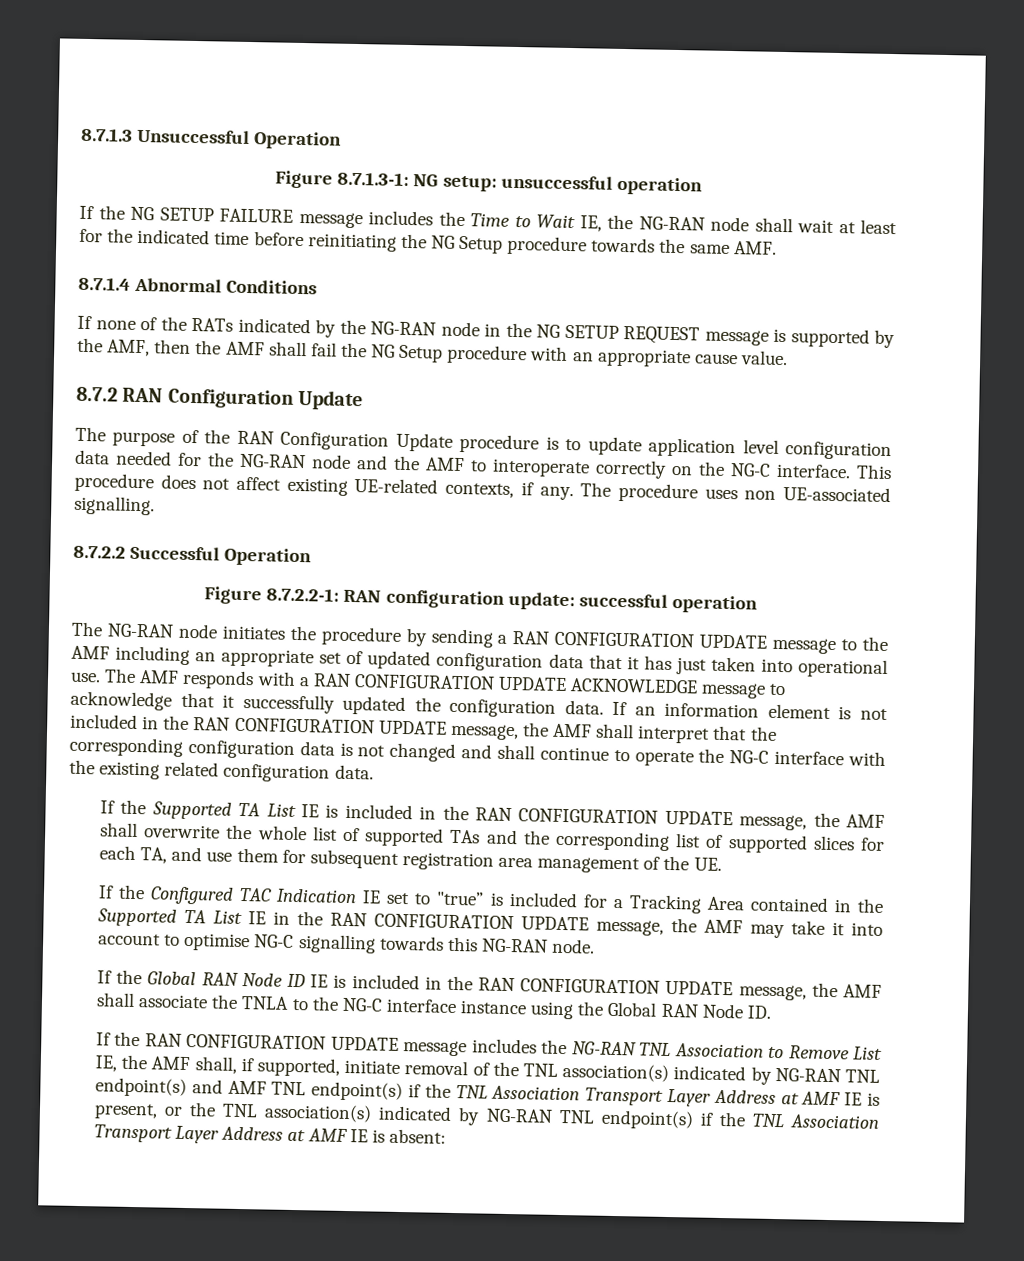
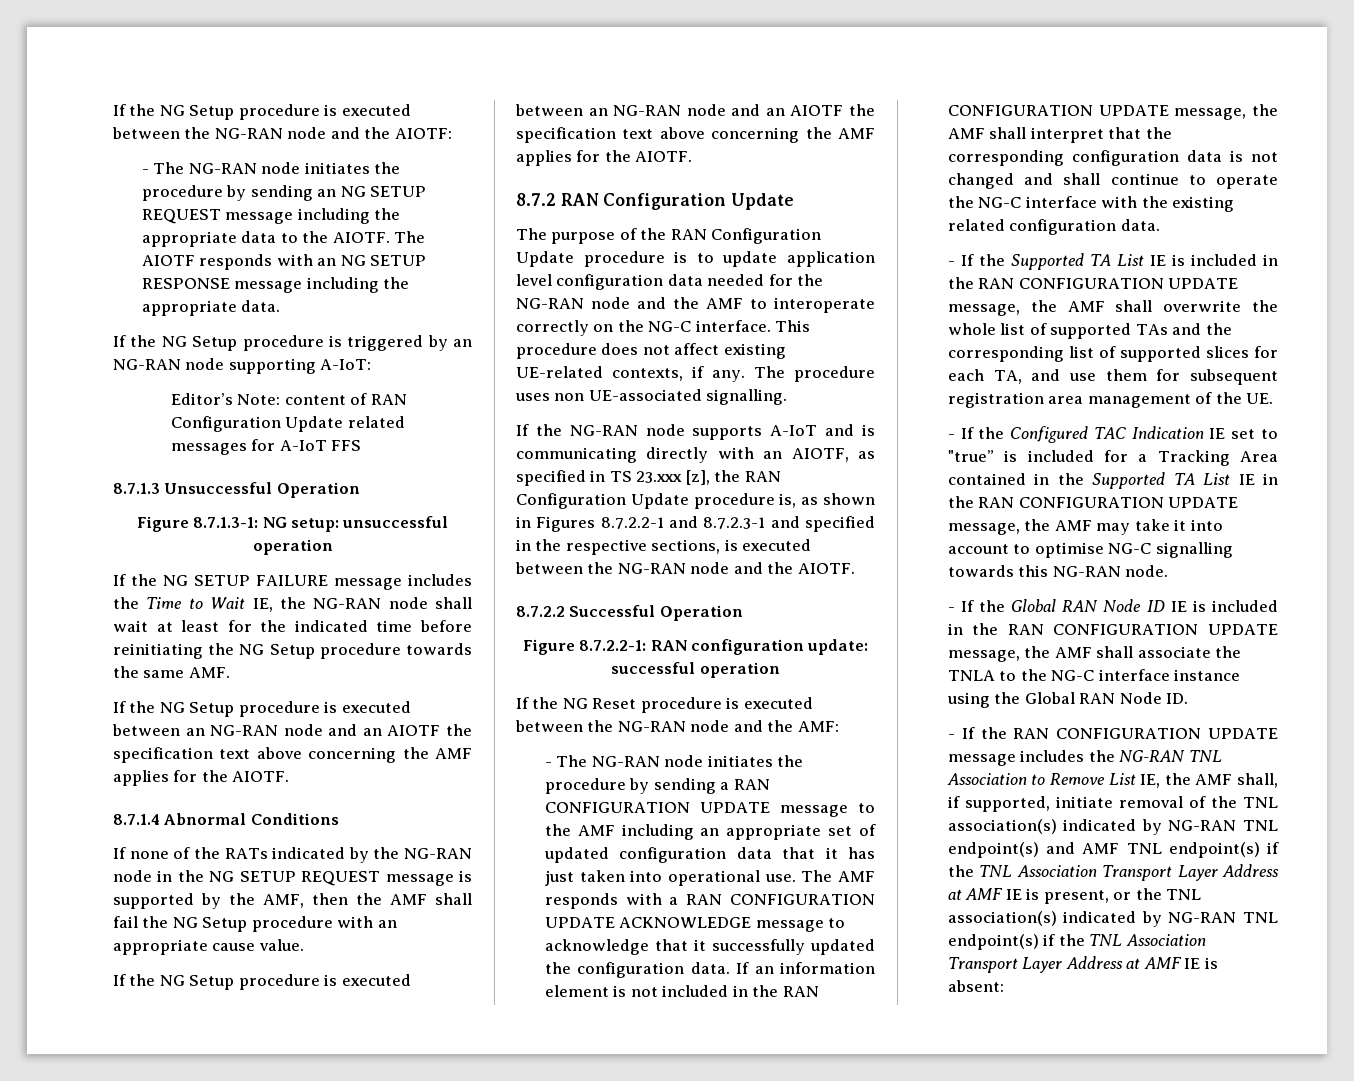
(81, 134) none -> [113,104,411,120] [112,127,452,139] [141,162,401,174] [141,185,427,201] [141,208,401,224] [141,231,426,247] [141,254,427,270] [141,277,410,293] [141,300,281,316] [113,335,472,351] [113,358,372,374] [170,393,407,405] [170,416,405,432] [170,439,362,455] If the NG Setup procedure is executed between the NG-RAN node and the AIOTF: // - The NG-RAN node initiates the procedure by sending an NG SETUP REQUEST message including the appropriate data to the AIOTF. The AIOTF responds with an NG SETUP RESPONSE message including the appropriate data. // If the NG Setup procedure is triggered by an NG-RAN node supporting A-IoT: // Editor’s Note: content of RAN Configuration Update related messages for A-IoT FFS //
(777, 248) none -> [113,701,411,717] [112,724,472,736] [113,747,472,763] [113,770,290,786] // If the NG Setup procedure is executed between an NG-RAN node and an AIOTF the specification text above concerning the AMF applies for the AIOTF.
(788, 358) none -> [113,974,411,990] [515,104,875,116] [516,127,875,143] [516,150,693,166] // If the NG Setup procedure is executed between an NG-RAN node and an AIOTF the specification text above concerning the AMF applies for the AIOTF.
(155, 505) none -> [516,424,875,440] [516,447,875,463] [516,470,781,486] [516,493,875,509] [516,516,875,532] [516,539,812,555] [515,562,855,574] // If the NG-RAN node supports A-IoT and is communicating directly with an AIOTF, as specified in TS 23.xxx [z], the RAN Configuration Update procedure is, as shown in Figures 8.7.2.2-1 and 8.7.2.3-1 and specified in the respective sections, is executed between the NG-RAN node and the AIOTF.
(758, 604) none -> [516,697,813,713] [515,720,839,732] [544,762,552,767] If the NG Reset procedure is executed between the NG-RAN node and the AMF: // -
(374, 772) none -> [947,261,955,266] -
(722, 864) none -> [947,434,955,439] -
(596, 946) none -> [947,607,955,612] -
(772, 1012) none -> [947,734,955,739] -

